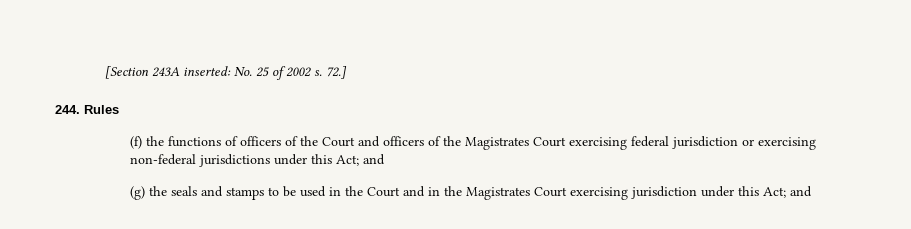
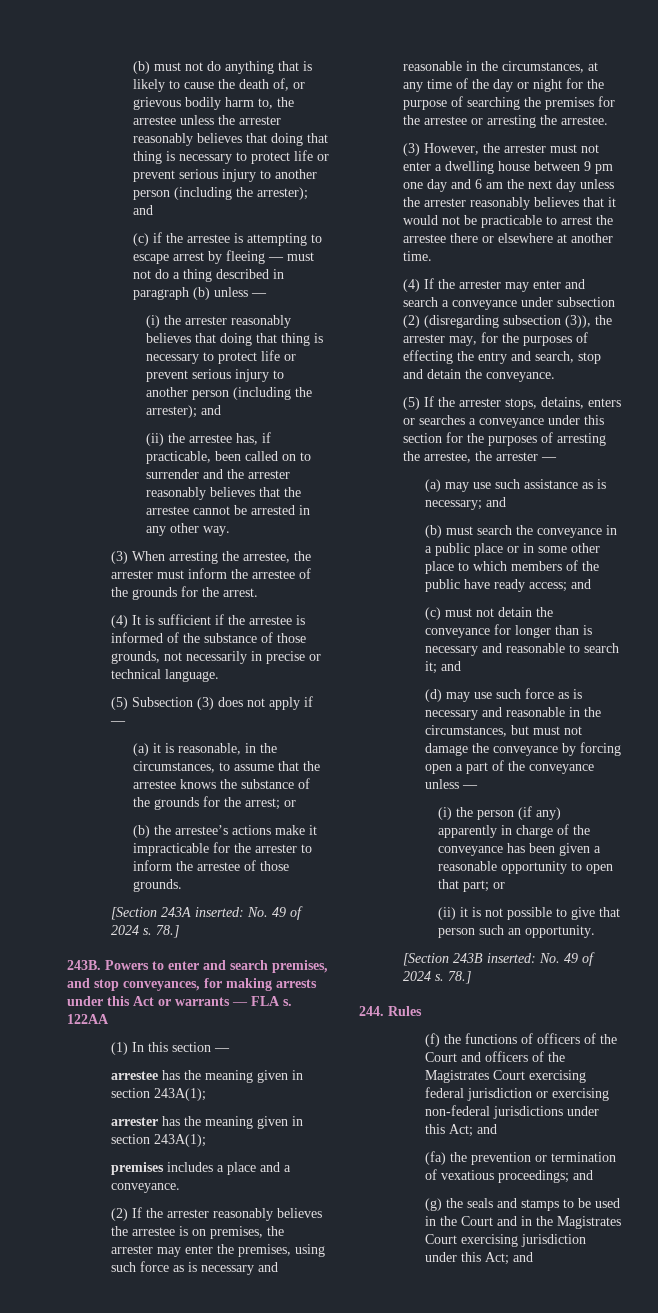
[105,66,348,80] [Section 243A inserted: No. 25 of 2002 s. 72.] -> [132,61,312,74] [132,78,305,92] [132,97,294,110] [132,115,281,125] [132,133,328,146] [132,150,329,164] [132,169,317,182] [132,187,308,200] [132,205,153,215] [132,232,322,246] [132,250,314,264] [132,269,284,282] [132,287,267,300] [145,315,291,328] [145,333,323,346] [145,350,296,364] [145,369,284,382] [145,387,312,400] [145,405,221,418] [145,432,271,446] [145,451,311,464] [145,469,290,479] [145,487,301,500] [145,505,310,515] [145,523,230,536] [110,551,311,564] [110,568,311,579] [110,586,258,600] [110,614,305,628] [110,632,306,643] [110,651,321,664] [110,669,219,682] [110,696,313,710] [109,721,126,725] [132,743,277,756] [132,761,320,773] [132,778,310,789] [132,796,296,810] [132,825,317,838] [132,842,312,856] [132,860,289,871] [132,879,182,892] [110,906,303,920] [110,925,179,938] [67,960,328,973] [67,978,317,991] [67,996,292,1006] [67,1014,109,1024] [110,1042,230,1055] [110,1070,303,1083] [110,1088,206,1101] [110,1116,303,1129] [110,1134,206,1147] [110,1162,291,1175] [110,1183,180,1193] [110,1207,322,1221] [110,1226,284,1239] [110,1244,325,1257] [110,1261,278,1275] [402,61,598,73] [402,78,604,92] [402,96,615,110] [402,115,608,128] [402,143,599,156] [402,161,613,174] [402,179,614,192] [402,197,616,210] [402,215,613,228] [402,233,613,243] [402,251,432,261] [402,278,585,292] [402,297,615,310] [402,315,612,328] [402,332,588,346] [402,350,601,364] [402,369,555,382] [402,396,621,410] [402,415,604,428] [402,432,606,446] [402,451,557,463] [424,479,606,492] [424,497,506,510] [424,525,617,538] [424,543,600,556] [424,560,599,574] [424,579,591,592] [424,607,553,620] [424,624,592,638] [424,643,619,656] [424,661,461,674] [424,688,582,702] [424,707,601,720] [424,725,582,737] [424,742,621,756] [424,760,594,774] [424,779,478,789] [437,806,561,820] [437,824,590,838] [437,843,601,856] [437,861,613,874] [437,879,505,892] [437,907,620,920] [437,925,595,938] [402,952,595,966] [402,971,471,984] (b) must not do anything that is likely to cause the death of, or grievous bodily harm to, the arrestee unless the arrester reasonably believes that doing that thing is necessary to protect life or prevent serious injury to another person (including the arrester); and // (c) if the arrestee is attempting to escape arrest by fleeing — must not do a thing described in paragraph (b) unless — // (i) the arrester reasonably believes that doing that thing is necessary to protect life or prevent serious injury to another person (including the arrester); and // (ii) the arrestee has, if practicable, been called on to surrender and the arrester reasonably believes that the arrestee cannot be arrested in any other way. // (3) When arresting the arrestee, the arrester must inform the arrestee of the grounds for the arrest. // (4) It is sufficient if the arrestee is informed of the substance of those grounds, not necessarily in precise or technical language. // (5) Subsection (3) does not apply if — // (a) it is reasonable, in the circumstances, to assume that the arrestee knows the substance of the grounds for the arrest; or // (b) the arrestee’s actions make it impracticable for the arrester to inform the arrestee of those grounds. // [Section 243A inserted: No. 49 of 2024 s. 78.] // 243B. Powers to enter and search premises, and stop conveyances, for making arrests under this Act or warrants — FLA s. 122AA // (1) In this section — // arrestee has the meaning given in section 243A(1); // arrester has the meaning given in section 243A(1); // premises includes a place and a conveyance. // (2) If the arrester reasonably believes the arrestee is on premises, the arrester may enter the premises, using such force as is necessary and reasonable in the circumstances, at any time of the day or night for the purpose of searching the premises for the arrestee or arresting the arrestee. // (3) However, the arrester must not enter a dwelling house between 9 pm one day and 6 am the next day unless the arrester reasonably believes that it would not be practicable to arrest the arrestee there or elsewhere at another time. // (4) If the arrester may enter and search a conveyance under subsection (2) (disregarding subsection (3)), the arrester may, for the purposes of effecting the entry and search, stop and detain the conveyance. // (5) If the arrester stops, detains, enters or searches a conveyance under this section for the purposes of arresting the arrestee, the arrester — // (a) may use such assistance as is necessary; and // (b) must search the conveyance in a public place or in some other place to which members of the public have ready access; and // (c) must not detain the conveyance for longer than is necessary and reasonable to search it; and // (d) may use such force as is necessary and reasonable in the circumstances, but must not damage the conveyance by forcing open a part of the conveyance unless — // (i) the person (if any) apparently in charge of the conveyance has been given a reasonable opportunity to open that part; or // (ii) it is not possible to give that person such an opportunity. // [Section 243B inserted: No. 49 of 2024 s. 78.]
(386, 159) none -> [424,1151,616,1165] [424,1169,593,1183] // (fa) the prevention or termination of vexatious proceedings; and

